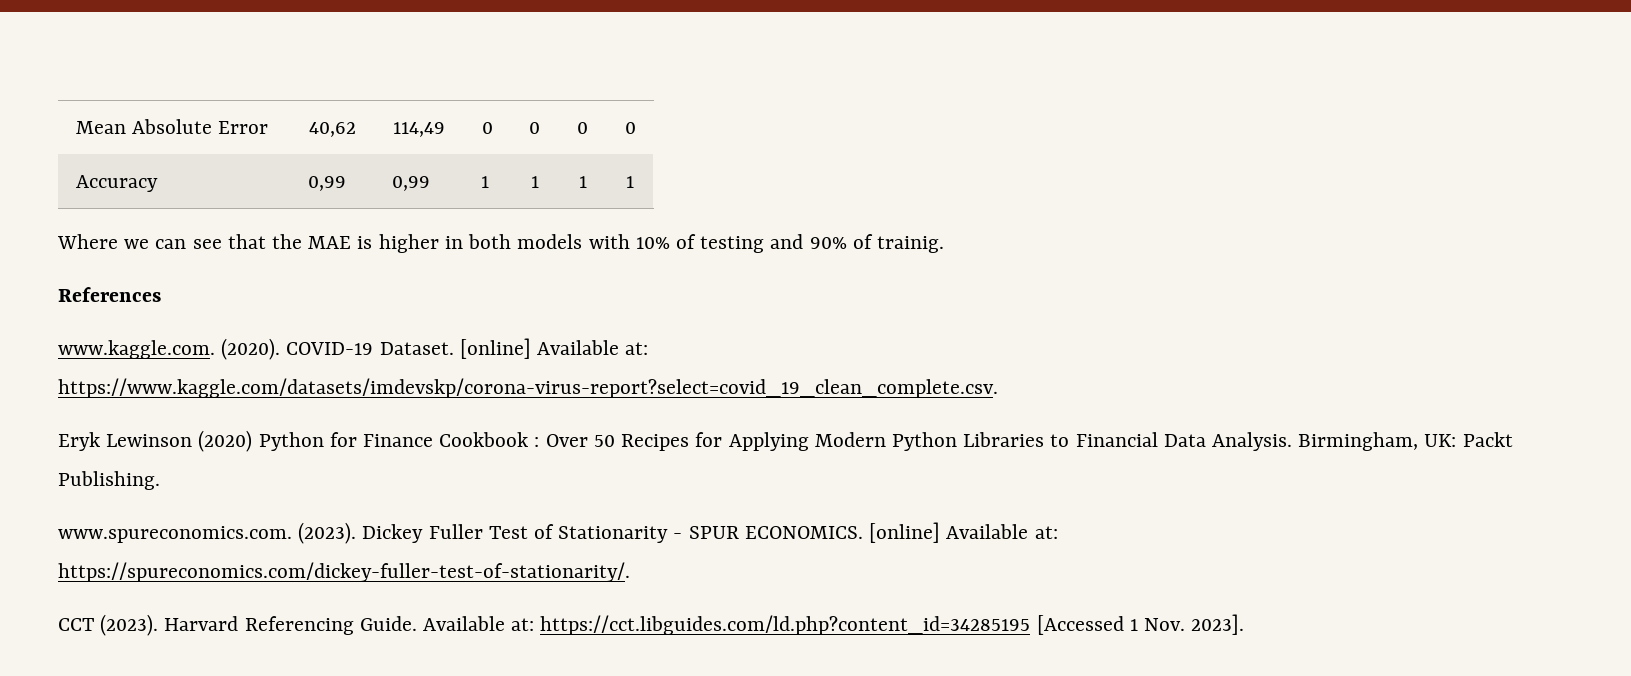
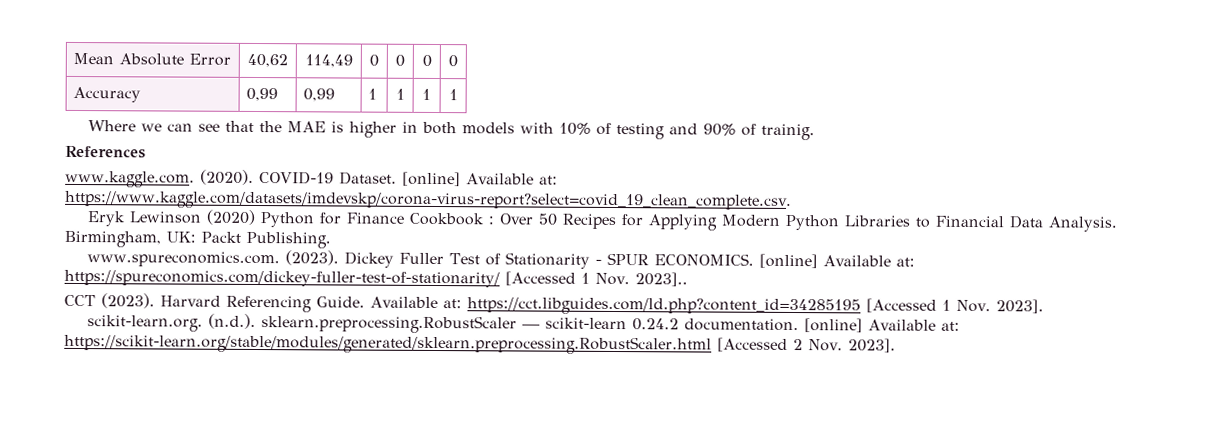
[58,562,630,582] https://spureconomics.com/dickey-fuller-test-of-stationarity/. -> [64,269,688,288] https://spureconomics.com/dickey-fuller-test-of-stationarity/ [Accessed 1 Nov. 2023]..
(1245, 624) none -> [87,313,961,334] [64,333,896,355] // scikit-learn.org. (n.d.). sklearn.preprocessing.RobustScaler — scikit-learn 0.24.2 documentation. [online] Available at: https://scikit-learn.org/stable/modules/generated/sklearn.preprocessing.RobustScaler.html [Accessed 2 Nov. 2023].

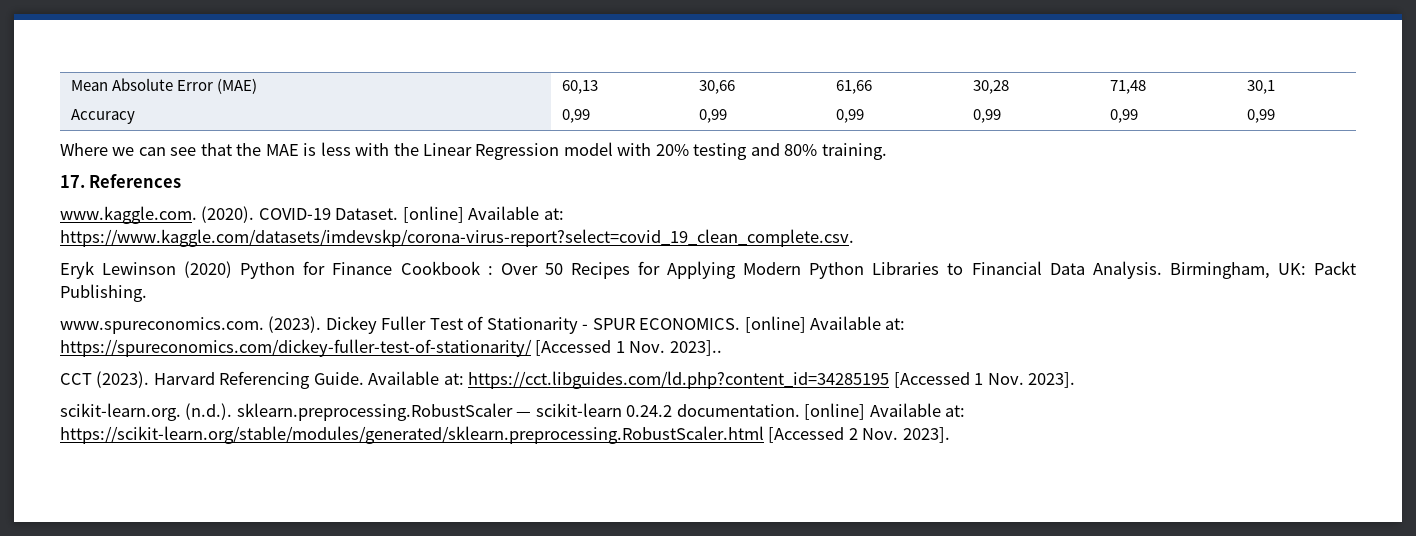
[247,53,288,68] [304,54,353,68] [369,54,379,67] [395,54,405,67] [421,54,432,67] [448,55,458,68] | 40,62 | 114,49 | 0 | 0 | 0 | 0 -> [217,78,258,94] [562,80,599,94] [699,80,736,94] [836,80,873,94] [973,80,1010,94] [1110,80,1147,94] [1247,80,1276,94] (MAE) | 60,13 | 30,66 | 61,66 | 30,28 | 71,48 | 30,1
[368,88,378,100] [395,88,405,100] [422,88,431,100] [448,89,458,101] 1 | 1 | 1 | 1 -> [836,109,865,123] [973,109,1002,123] [1110,109,1139,123] [1247,109,1276,123] 0,99 | 0,99 | 0,99 | 0,99
[349,121,816,141] higher in both models with 10% of testing and 90% of trainig. // -> [320,142,887,160] [60,175,85,188] less with the Linear Regression model with 20% testing and 80% training. // 17.

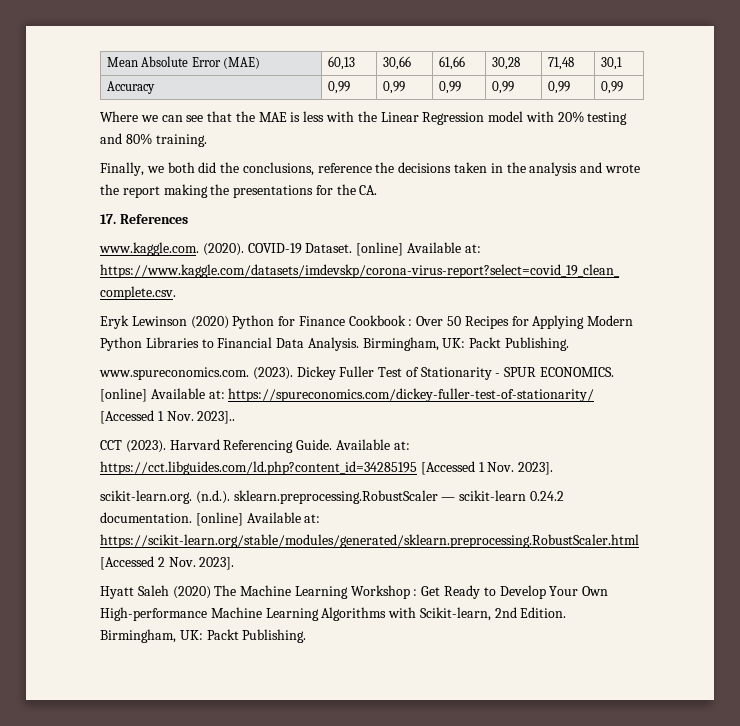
(887, 151) none -> [100,162,640,176] [100,184,378,198] // Finally, we both did the conclusions, reference the decisions taken in the analysis and wrote the report making the presentations for the CA.
(950, 435) none -> [100,585,609,599] [100,607,567,621] [100,629,307,643] // Hyatt Saleh (2020) The Machine Learning Workshop : Get Ready to Develop Your Own High-performance Machine Learning Algorithms with Scikit-learn, 2nd Edition. Birmingham, UK: Packt Publishing.

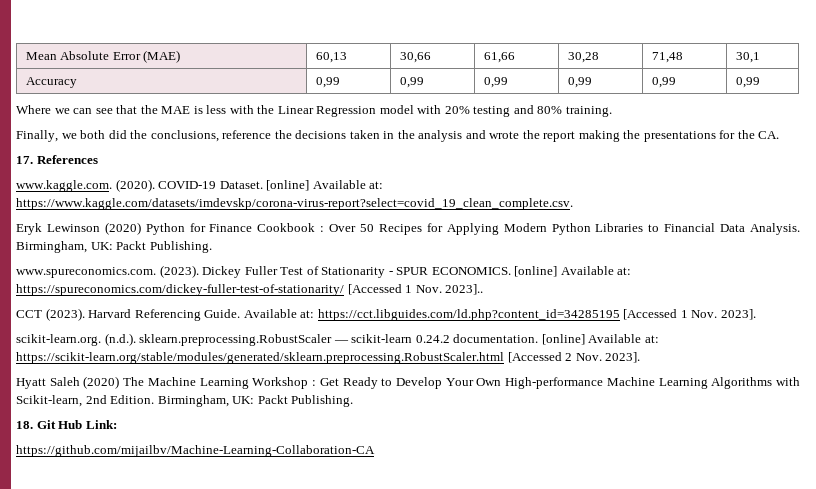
(307, 636) none -> [16,420,117,429] [16,445,375,457] // 18. Git Hub Link: // https://github.com/mijailbv/Machine-Learning-Collaboration-CA

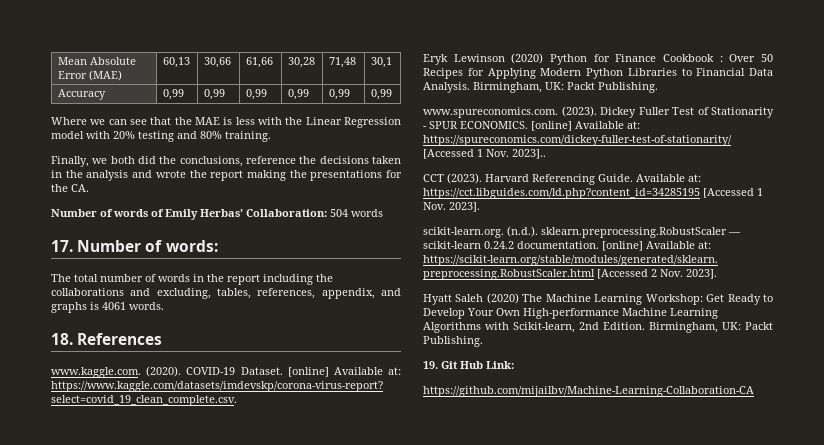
[16,156,33,164] 17. -> [51,209,383,220] [51,240,218,252] [51,274,333,285] [51,288,401,299] [51,302,164,313] [51,333,73,345] Number of words of Emily Herbas’ Collaboration: 504 words // 17. Number of words: // The total number of words in the report including the collaborations and excluding, tables, references, appendix, and graphs is 4061 words. // 18.
[252,377,317,389] Workshop : -> [645,294,703,305] Workshop:
[16,421,33,429] 18. -> [423,361,438,369] 19.

